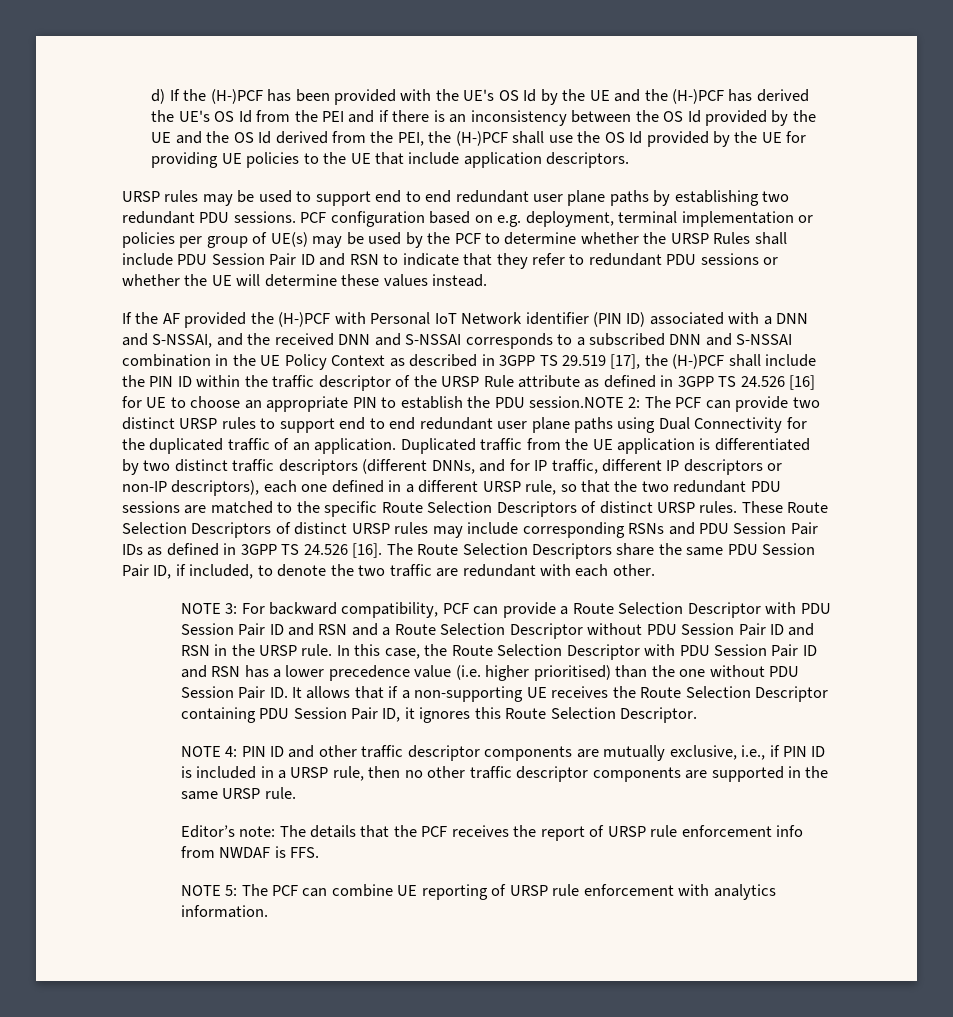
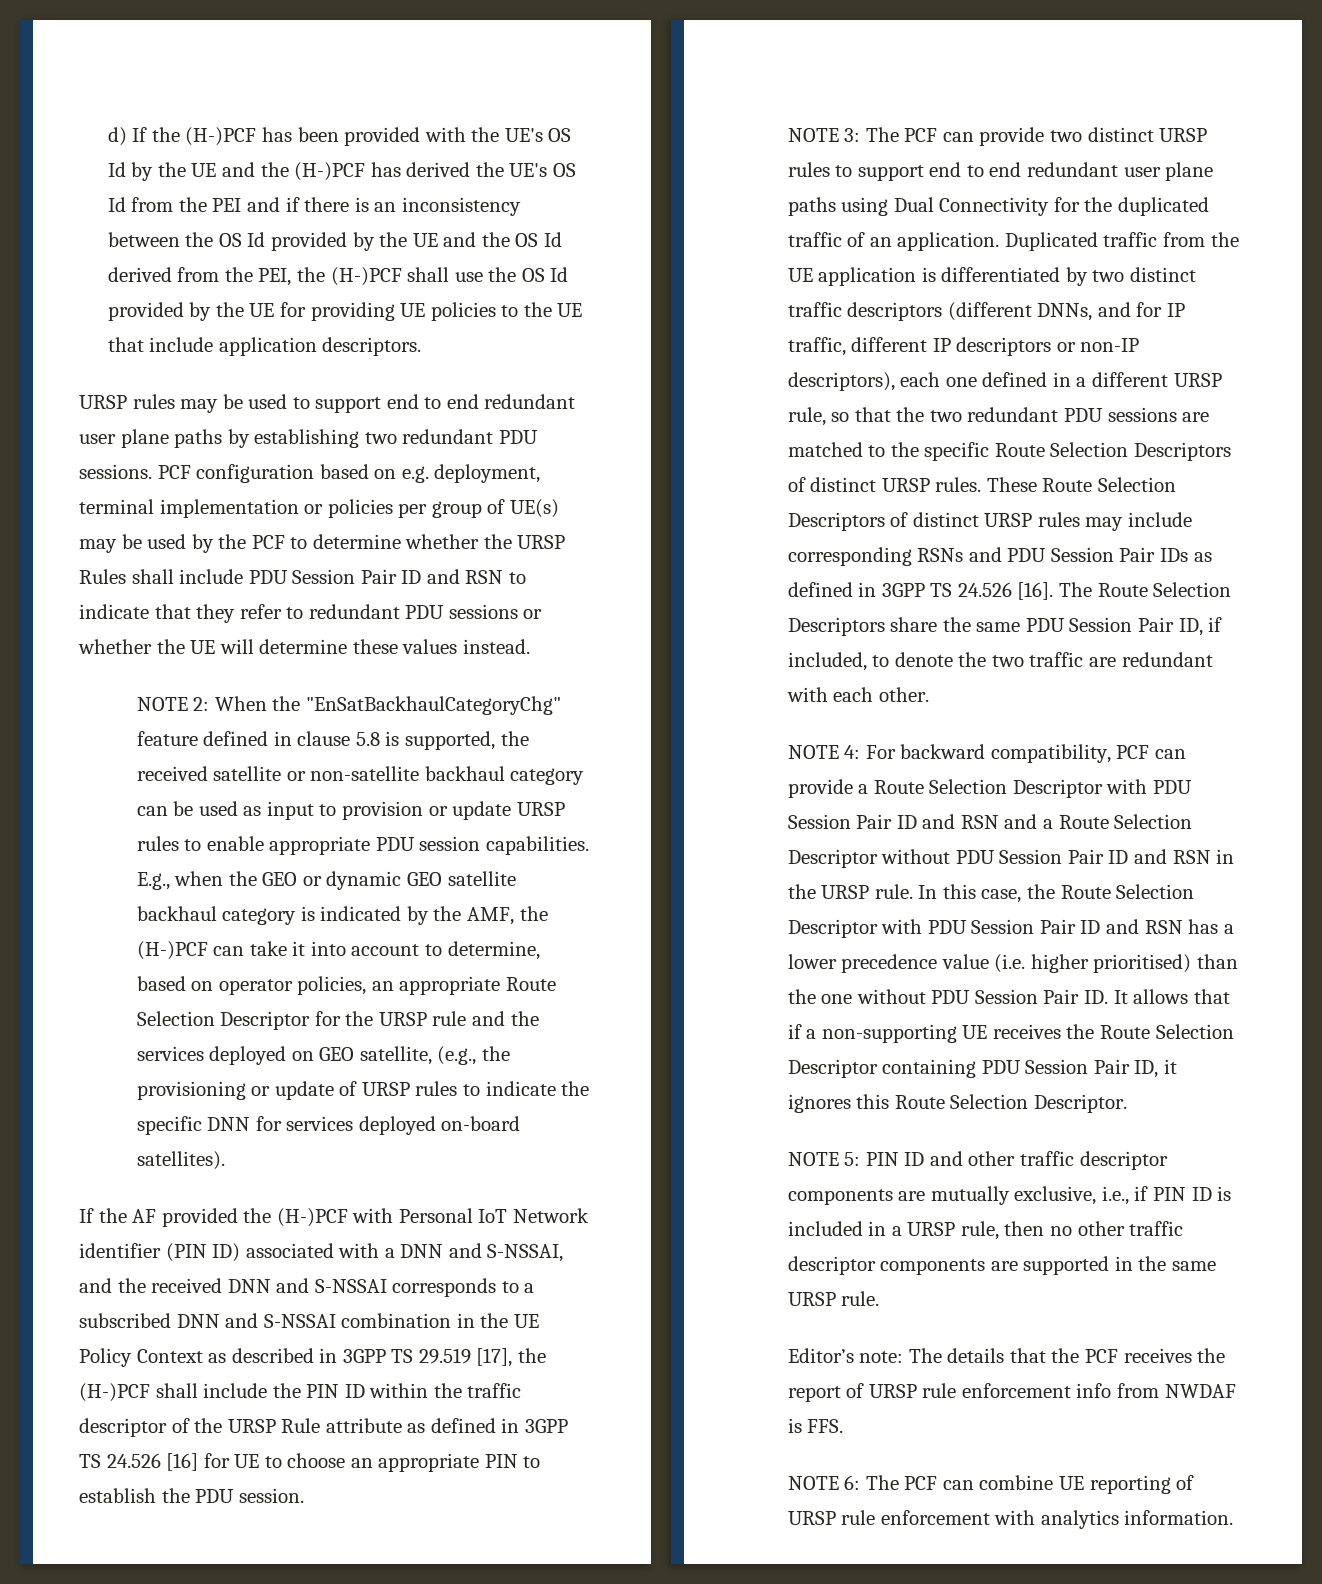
(488, 280) none -> [136,696,561,715] [136,731,529,750] [136,766,585,785] [136,801,565,820] [136,836,589,855] [136,871,516,890] [136,906,548,925] [136,941,540,960] [136,976,556,995] [136,1011,539,1030] [136,1046,510,1065] [136,1081,590,1100] [136,1116,521,1135] [136,1151,225,1170] // NOTE 2: When the "EnSatBackhaulCategoryChg" feature defined in clause 5.8 is supported, the received satellite or non-satellite backhaul category can be used as input to provision or update URSP rules to enable appropriate PDU session capabilities. E.g., when the GEO or dynamic GEO satellite backhaul category is indicated by the AMF, the (H-)PCF can take it into account to determine, based on operator policies, an appropriate Route Selection Descriptor for the URSP rule and the services deployed on GEO satellite, (e.g., the provisioning or update of URSP rules to indicate the specific DNN for services deployed on-board satellites).
[529,396,641,408] session.NOTE 2: -> [238,1488,304,1503] [787,128,861,142] session. // NOTE 3:
[225,603,238,614] 3: -> [844,745,861,759] 4:
[225,746,238,757] 4: -> [844,1152,861,1166] 5:
[225,885,238,896] 5: -> [844,1475,861,1490] 6:

